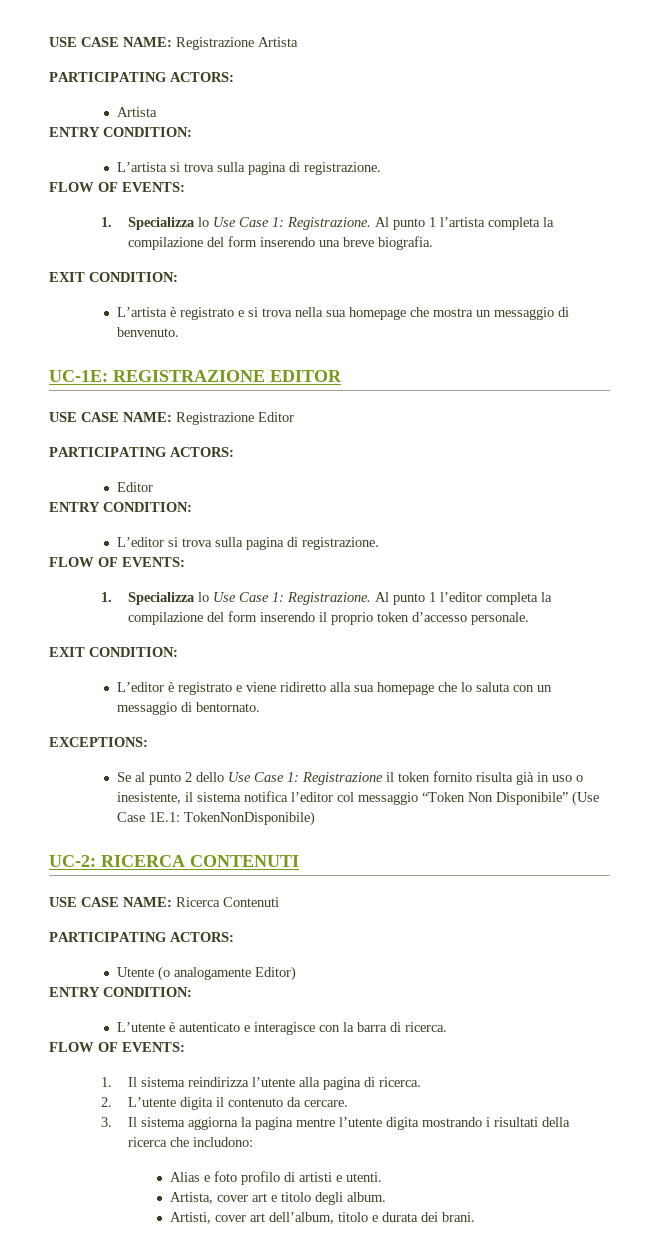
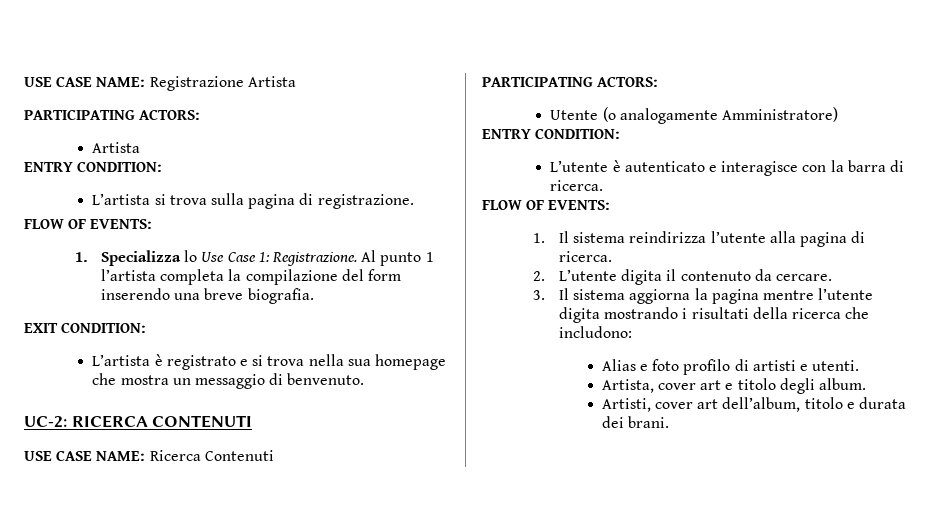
[49,370,342,382] [49,412,294,425] [49,447,234,457] [117,482,154,492] [49,502,192,512] [117,537,380,550] [49,557,185,567] [101,592,552,605] [127,611,529,625] [49,647,178,657] [117,682,553,695] [117,702,261,715] [49,737,148,747] [117,771,584,785] [117,791,600,806] [117,811,316,826] // UC-1E: REGISTRAZIONE EDITOR // USE CASE NAME: Registrazione Editor // PARTICIPATING ACTORS: // Editor // ENTRY CONDITION: // L’editor si trova sulla pagina di registrazione. // FLOW OF EVENTS: // 1. Specializza lo Use Case 1: Registrazione. Al punto 1 l’editor completa la compilazione del form inserendo il proprio token d’accesso personale. // EXIT CONDITION: // L’editor è registrato e viene ridiretto alla sua homepage che lo saluta con un messaggio di bentornato. // EXCEPTIONS: // Se al punto 2 dello Use Case 1: Registrazione il token fornito risulta già in uso o inesistente, il sistema notifica l’editor col messaggio “Token Non Disponibile” (Use Case 1E.1: TokenNonDisponibile) -> (365, 379) none
[255,966,297,981] Editor) -> [721,107,838,122] Amministratore)

